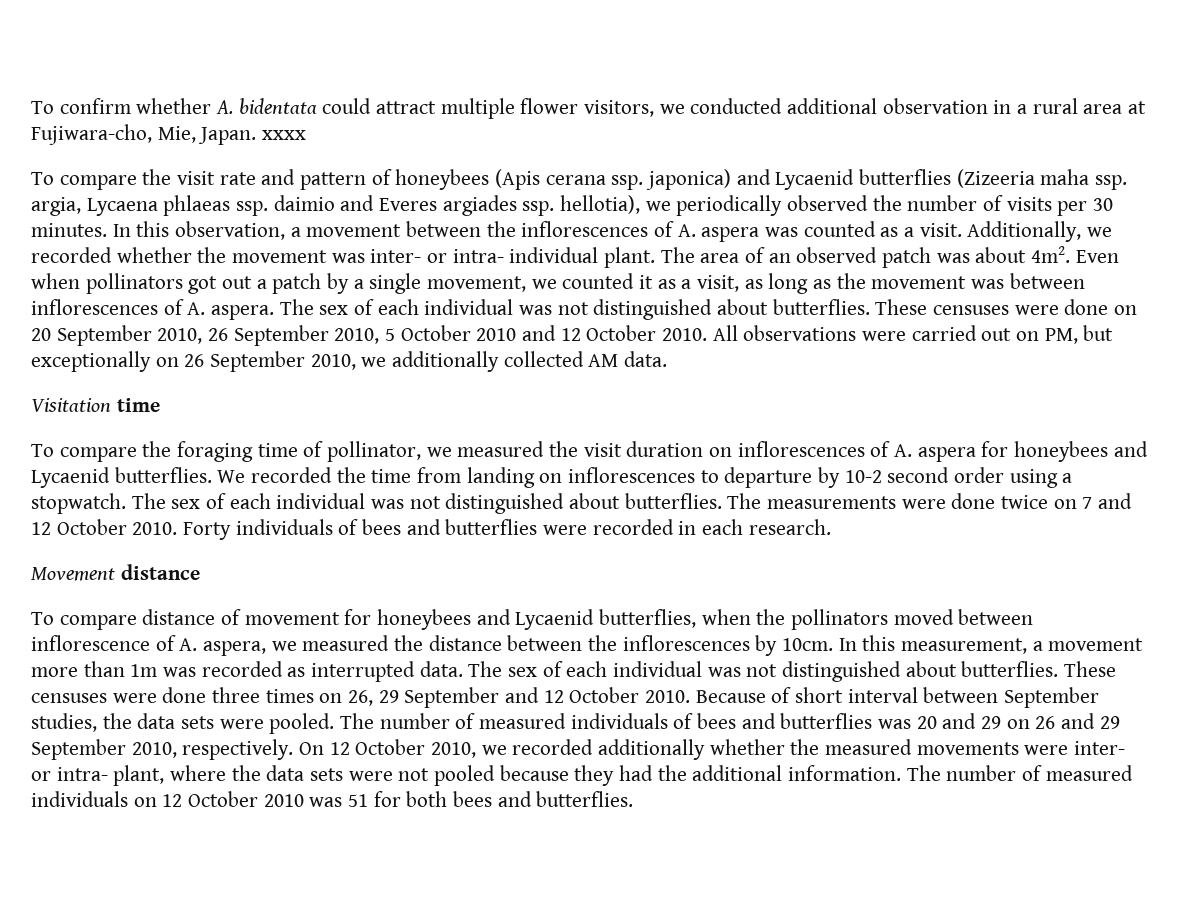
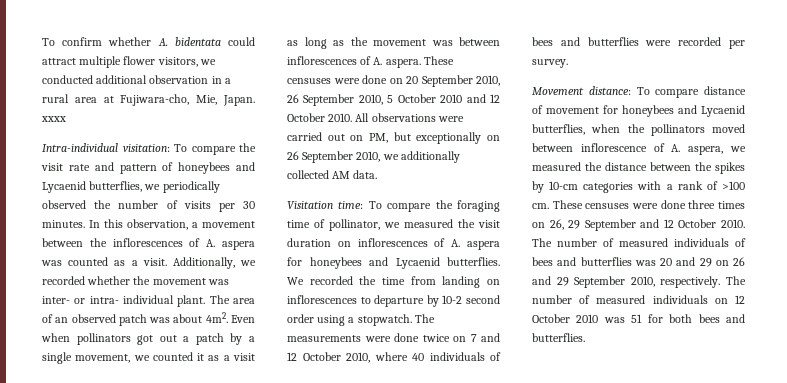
(307, 135) none -> [42,143,170,152] Intra-individual visitation:
[495,169,1128,190] [31,195,641,216] (Apis cerana ssp. japonica) and Lycaenid butterflies (Zizeeria maha ssp. argia, Lycaena phlaeas ssp. daimio and Everes argiades ssp. hellotia), -> [236,162,255,171] [42,181,143,193] and Lycaenid butterflies,
[697,275,740,292] visit, -> [232,353,255,361] visit
[279,299,870,320] The sex of each individual was not distinguished about butterflies. -> (421, 63) none
[116,398,160,412] time // -> [338,201,364,209] time:
[171,493,762,514] sex of each individual was not distinguished about butterflies. The -> (435, 318) none
[132,522,232,540] 2010. Forty -> [346,352,424,363] 2010, where 40
[678,519,831,535] in each research. -> [729,40,745,49] [532,59,568,68] per survey.
[120,564,200,580] distance // -> [588,86,631,95] distance:
[622,635,1144,656] [31,661,1059,682] inflorescences by 10cm. In this measurement, a movement more than 1m was recorded as interrupted data. The sex of each individual was not distinguished about butterflies. -> [715,162,745,174] [532,181,745,193] [532,203,549,209] spikes by 10-cm categories with a rank of >100 cm.
[695,687,1100,708] [31,713,335,734] Because of short interval between September studies, the data sets were pooled. -> (745, 223) none
[299,739,1126,760] [31,765,902,786] On 12 October 2010, we recorded additionally whether the measured movements were inter- or intra- plant, where the data sets were not pooled because they had the additional information. -> (721, 282) none

